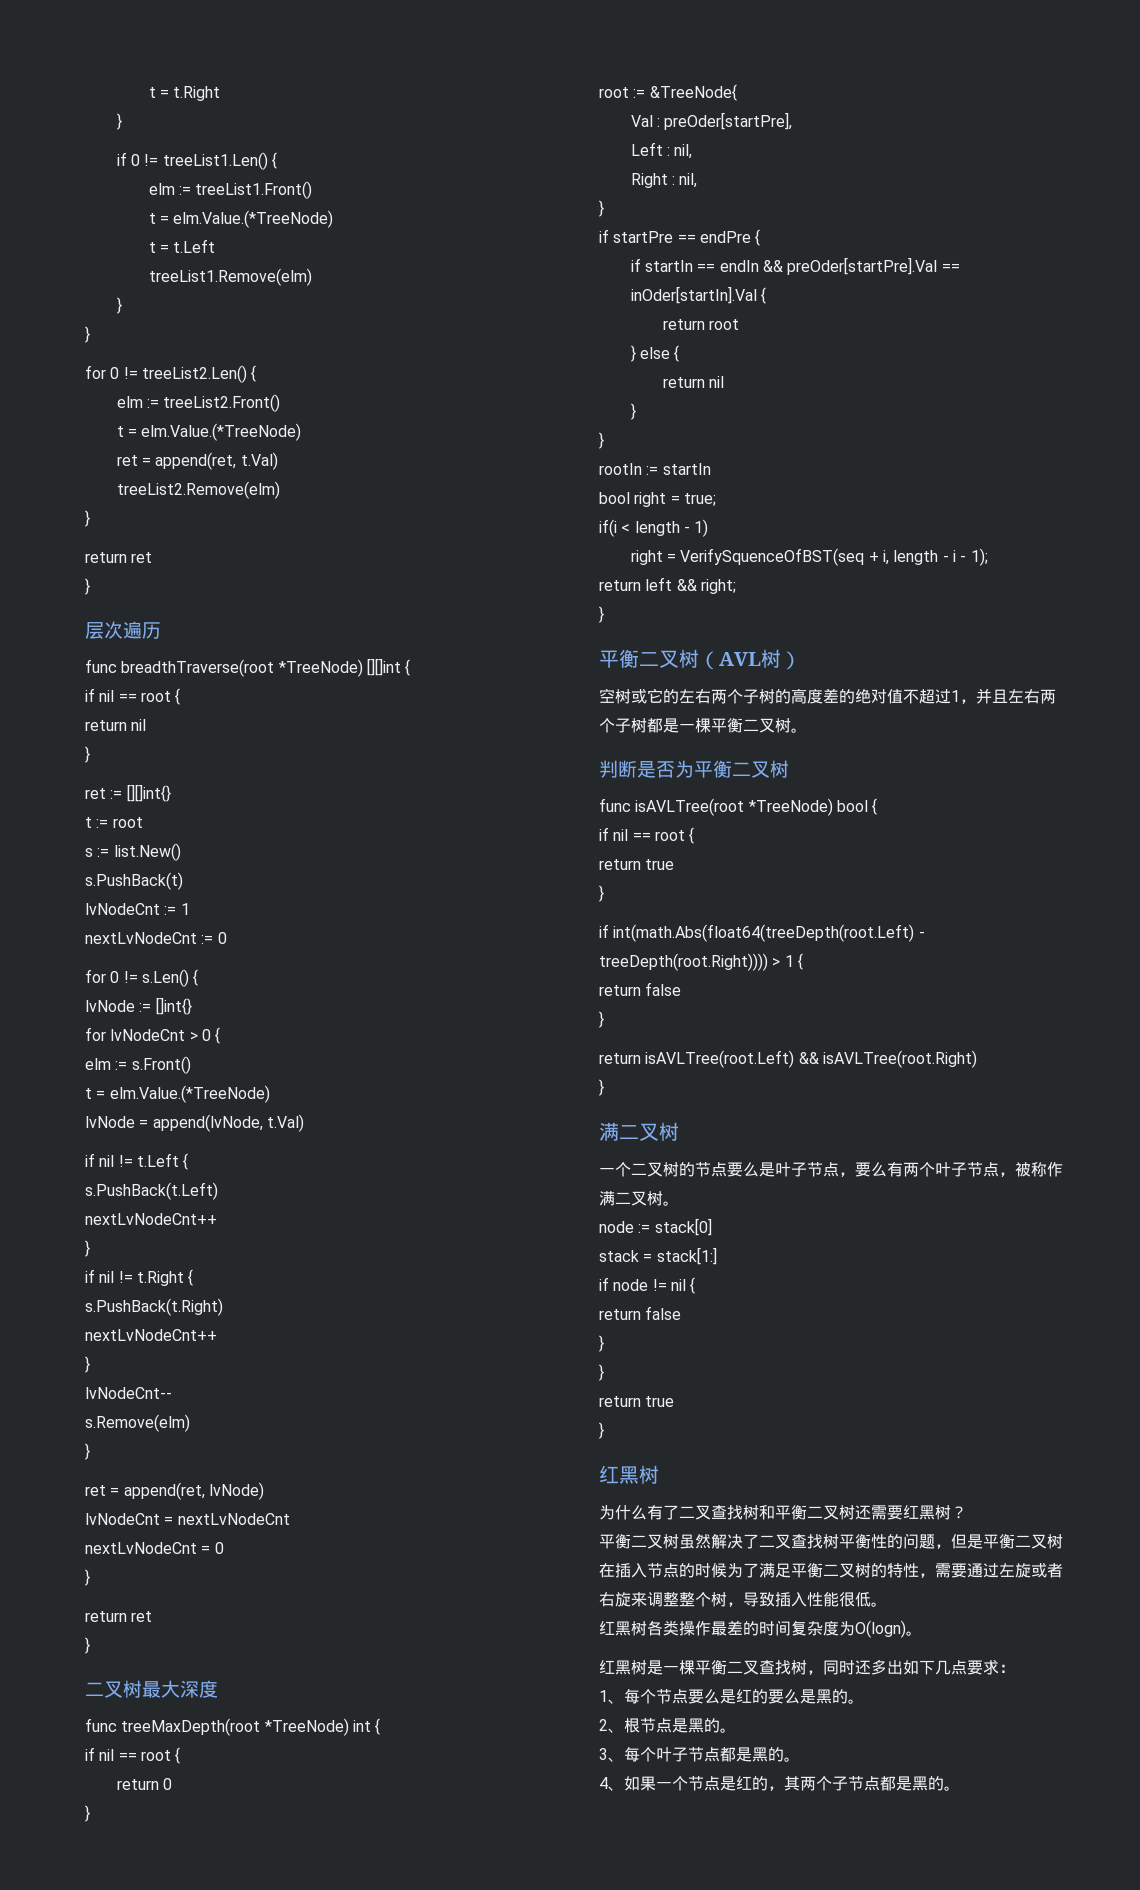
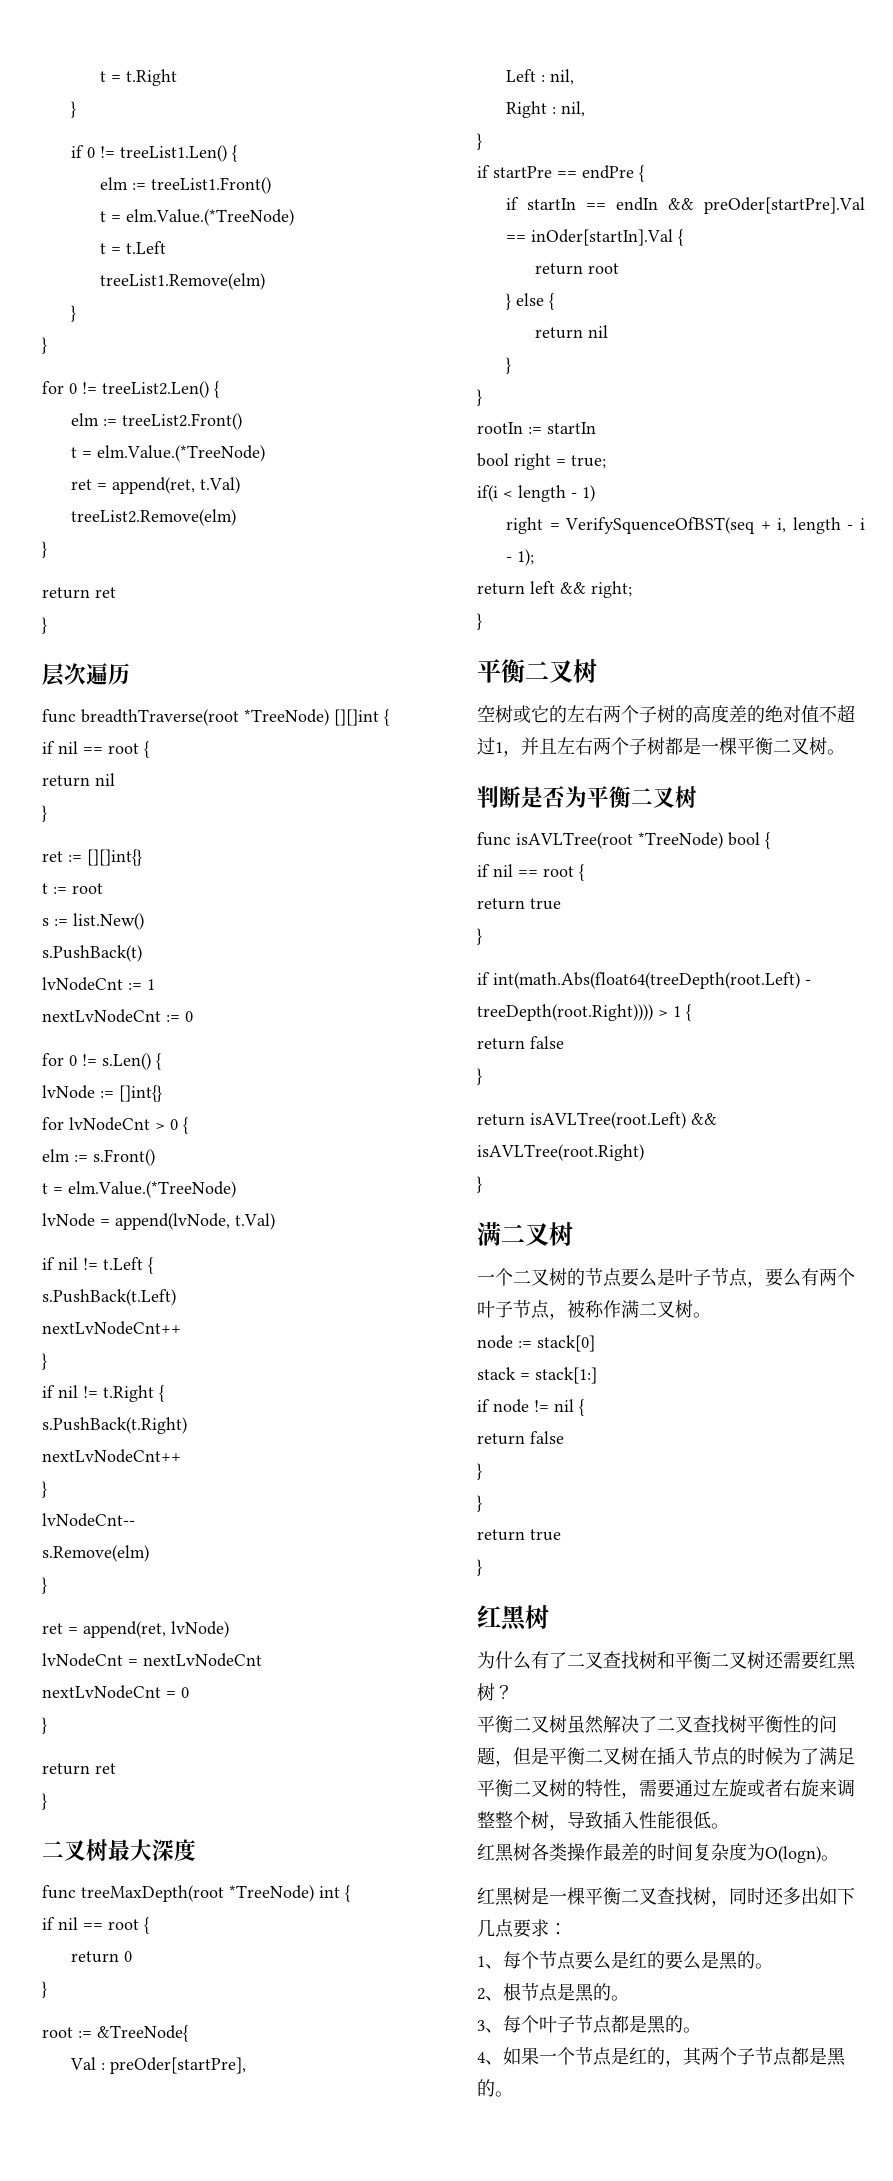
[699,649,801,670] （AVL树） -> (597, 671) none

